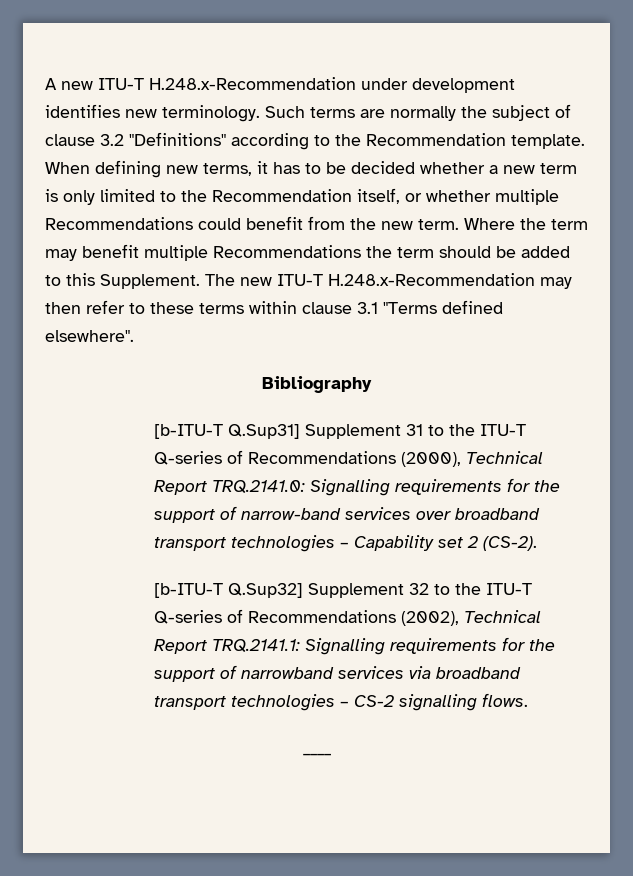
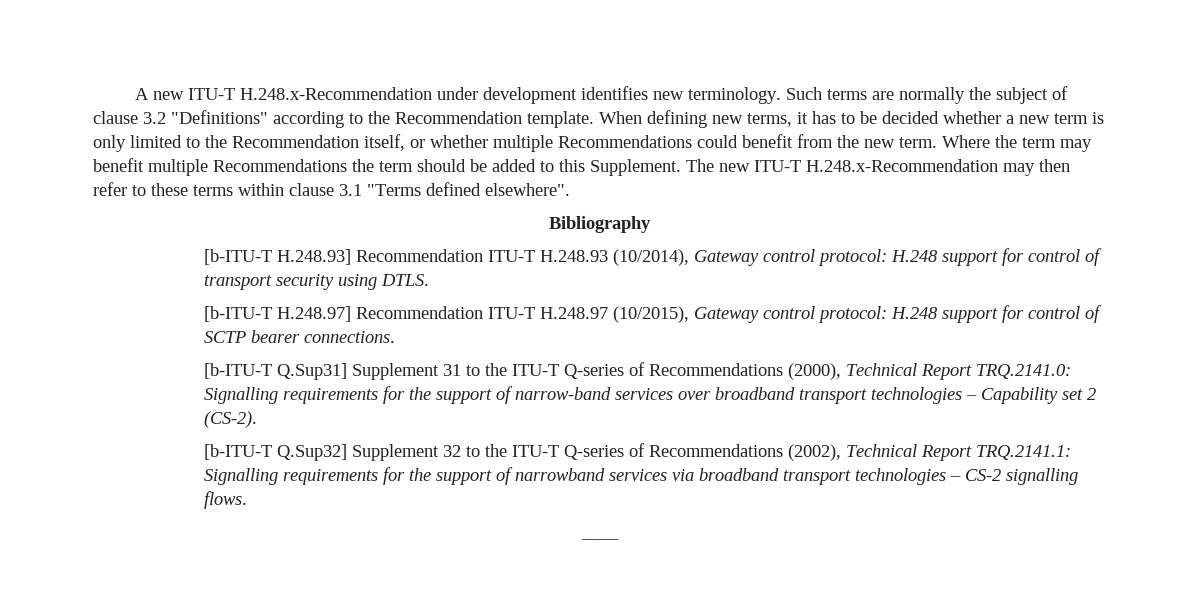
(372, 384) none -> [203,248,1102,266] [203,274,429,290] [203,305,1102,323] [203,330,395,343] // [b-ITU-T H.248.93] Recommendation ITU-T H.248.93 (10/2014), Gateway control protocol: H.248 support for control of transport security using DTLS. // [b-ITU-T H.248.97] Recommendation ITU-T H.248.97 (10/2015), Gateway control protocol: H.248 support for control of SCTP bearer connections.

